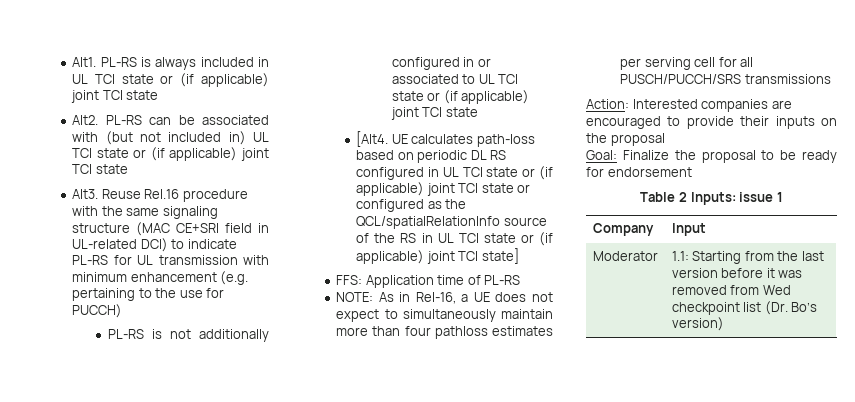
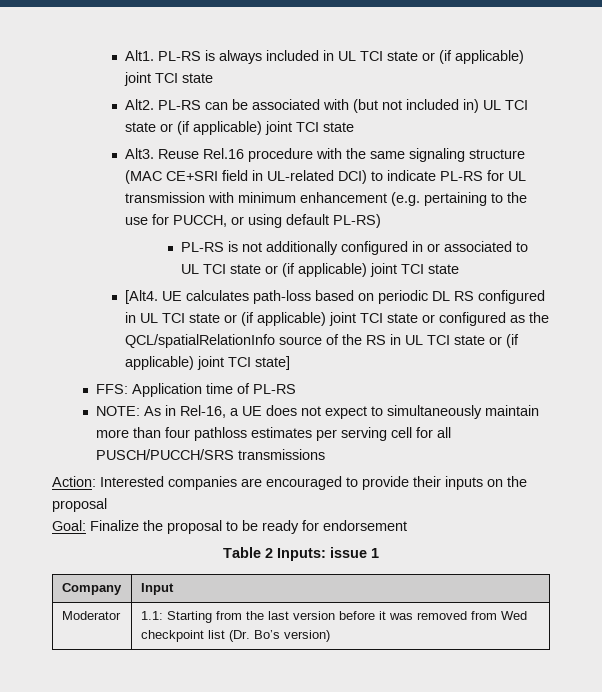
[72,304,123,318] PUCCH) -> [172,214,381,228] PUCCH, or using default PL-RS)

